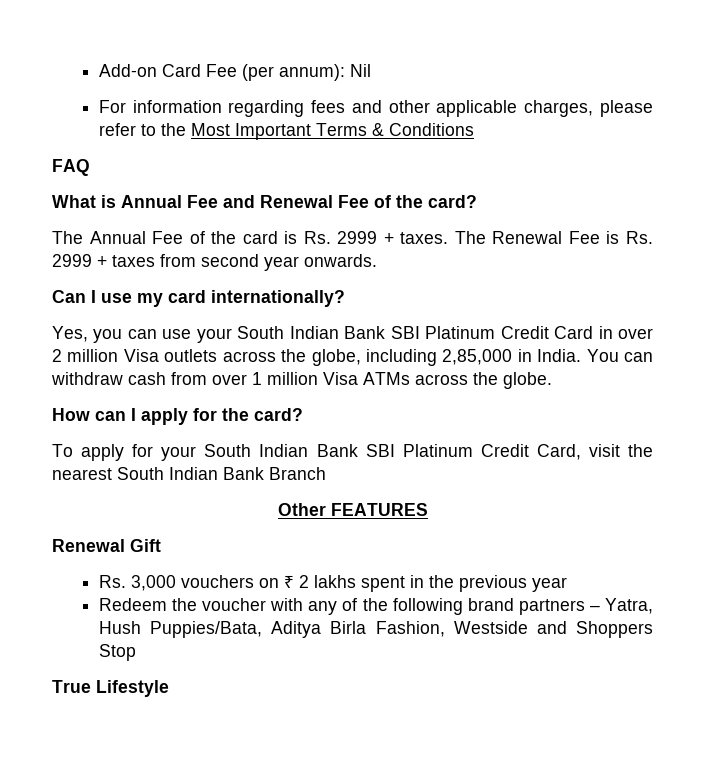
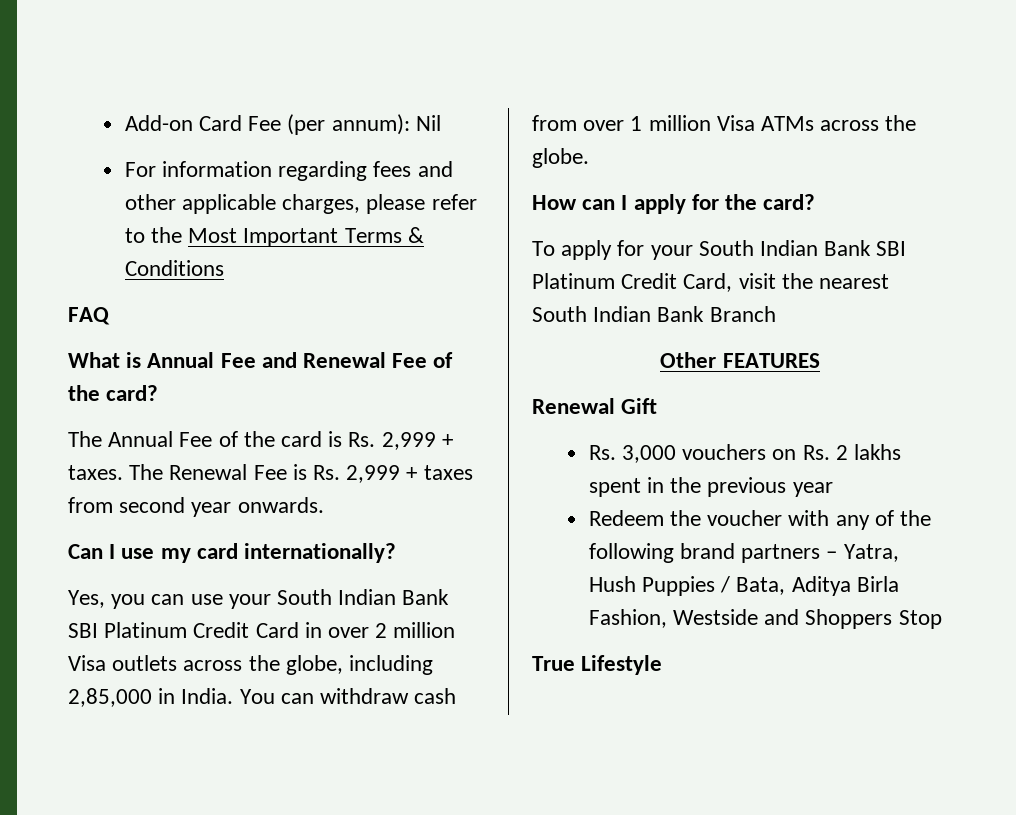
[337,231,378,244] 2999 -> [381,432,436,450] 2,999
[52,254,92,267] 2999 -> [346,465,401,483] 2,999
[283,575,294,588] ₹ -> [802,445,830,460] Rs.
[150,621,263,638] Puppies/Bata, -> [641,576,786,596] Puppies / Bata,

